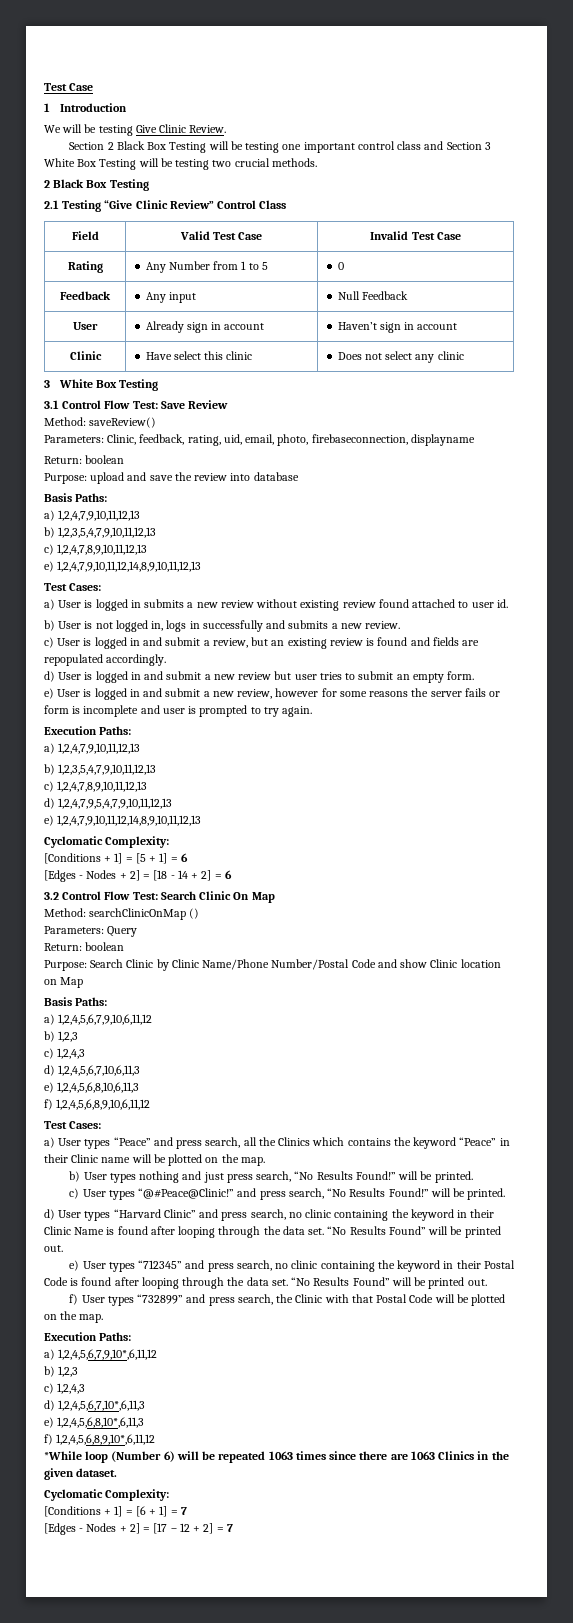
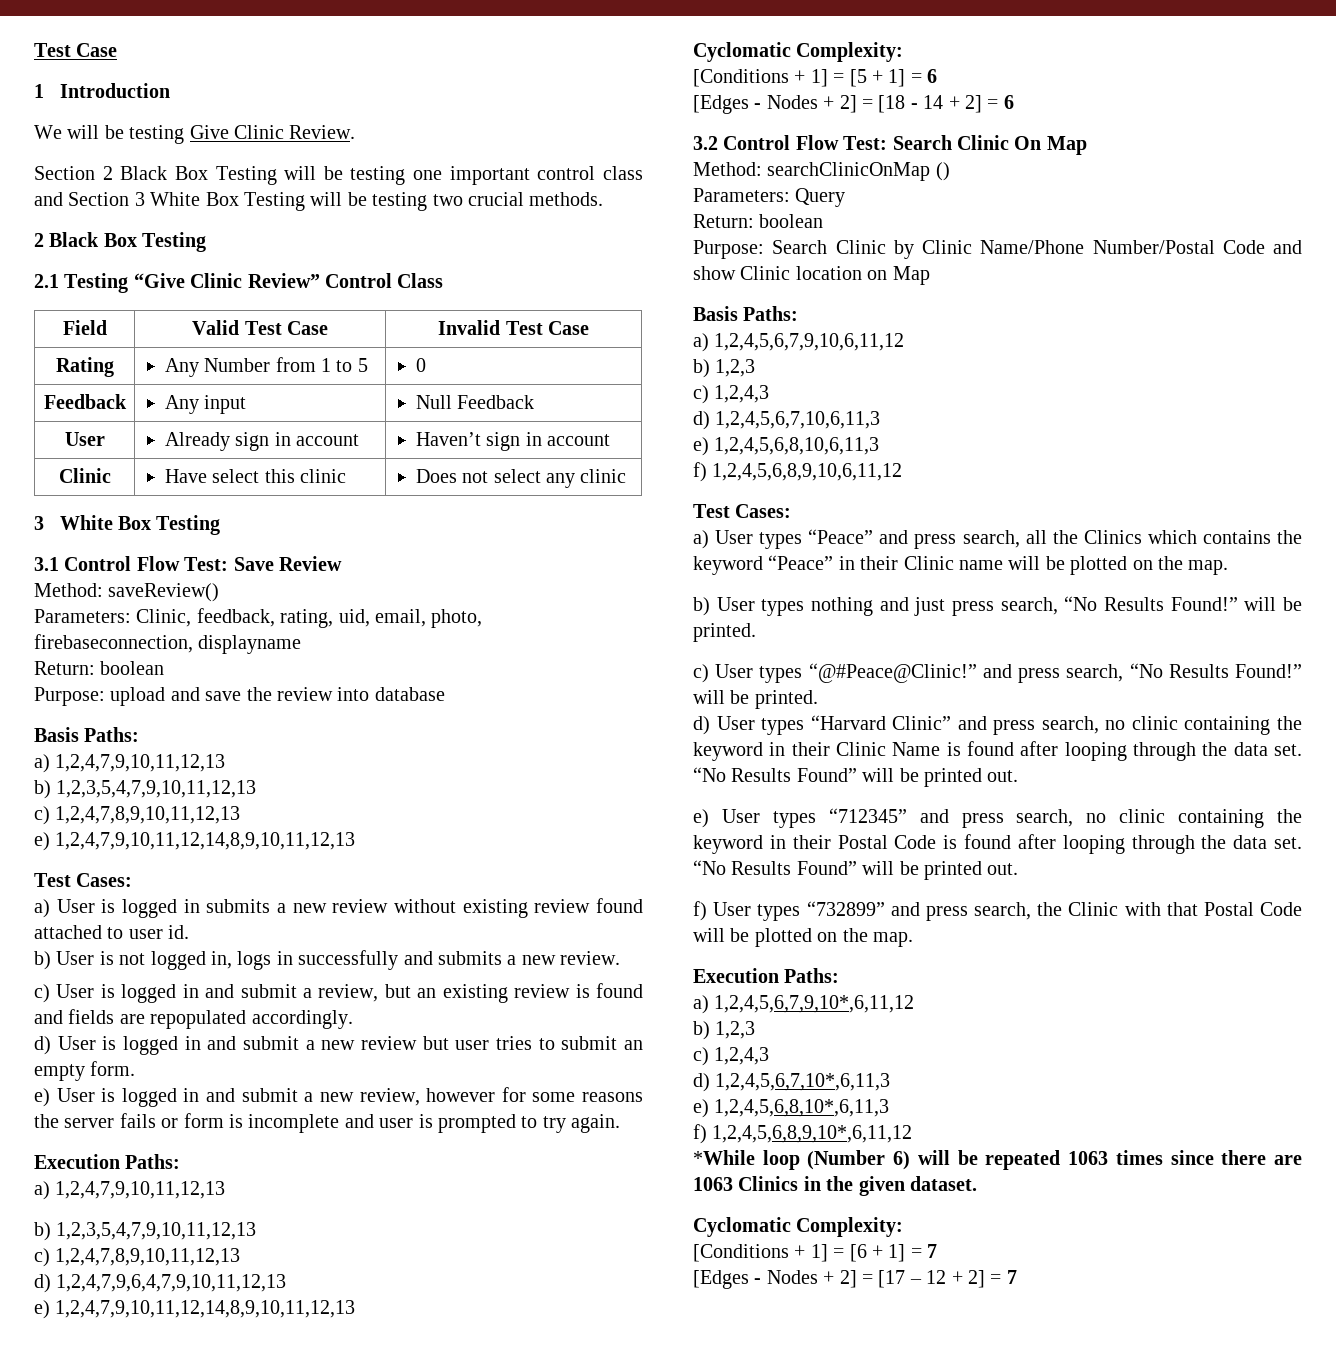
[58,798,173,809] 1,2,4,7,9,5,4,7,9,10,11,12,13 -> [56,1274,287,1292] 1,2,4,7,9,6,4,7,9,10,11,12,13

